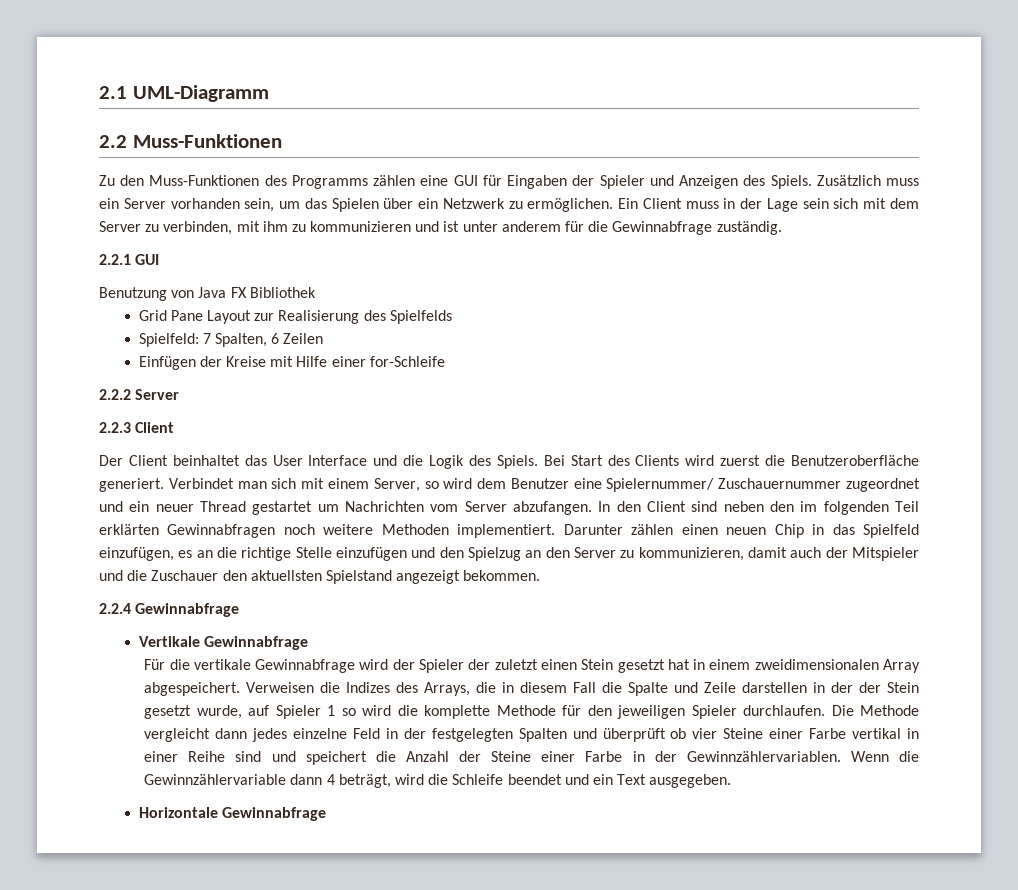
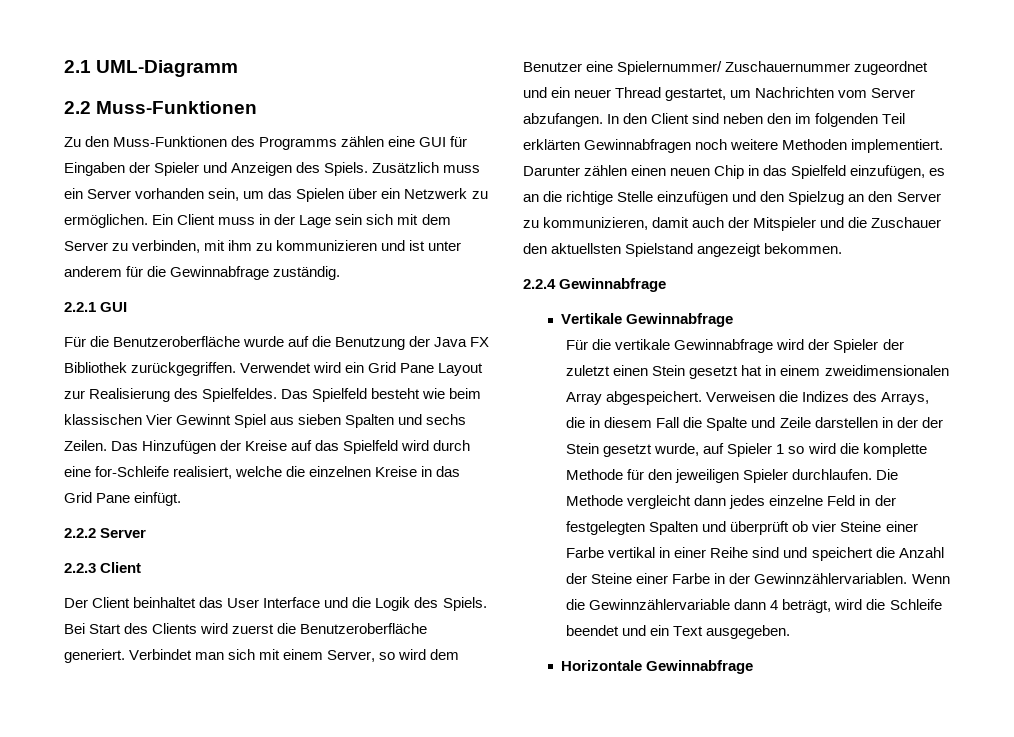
[99,287,195,301] Benutzung von -> [64,336,431,350] Für die Benutzeroberfläche wurde auf die Benutzung der
(316, 292) // -> [131,362,365,376] zurückgegriffen. Verwendet wird ein
[389,310,452,324] [138,333,324,347] [138,356,445,370] Spielfelds // Spielfeld: 7 Spalten, 6 Zeilen // Einfügen der Kreise mit Hilfe einer for-Schleife -> [202,388,482,402] [64,414,467,428] [64,440,471,454] [64,466,461,479] [64,492,182,506] Spielfeldes. Das Spielfeld besteht wie beim klassischen Vier Gewinnt Spiel aus sieben Spalten und sechs Zeilen. Das Hinzufügen der Kreise auf das Spielfeld wird durch eine for-Schleife realisiert, welche die einzelnen Kreise in das Grid Pane einfügt.
[252,501,313,515] gestartet -> [665,88,727,101] gestartet,

